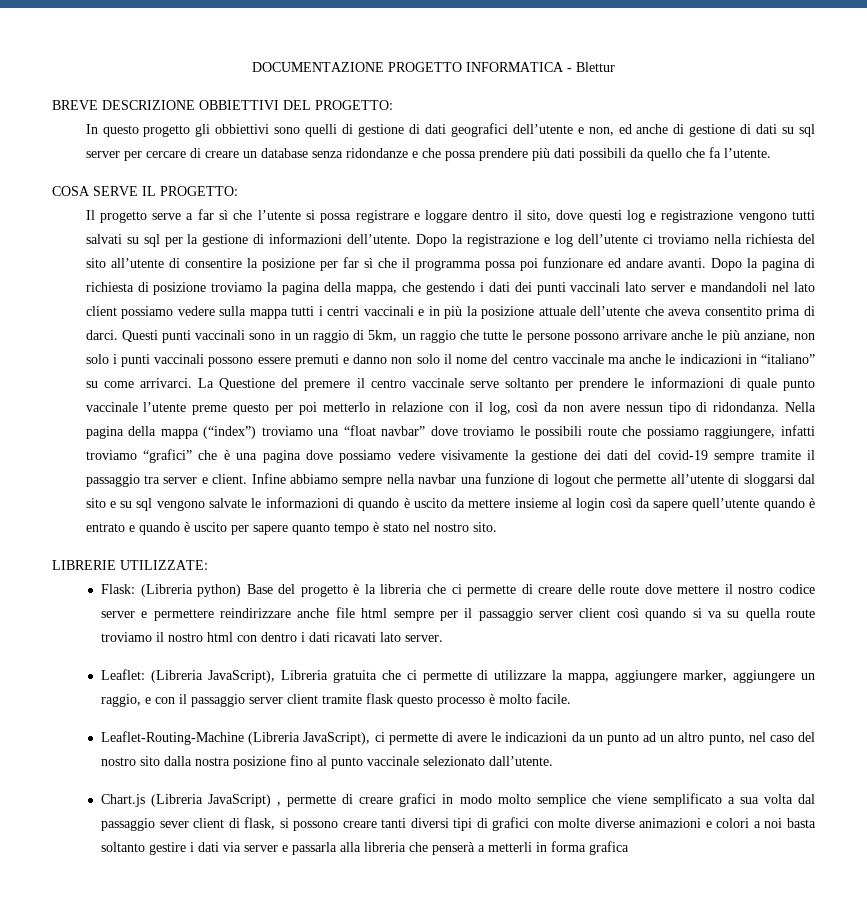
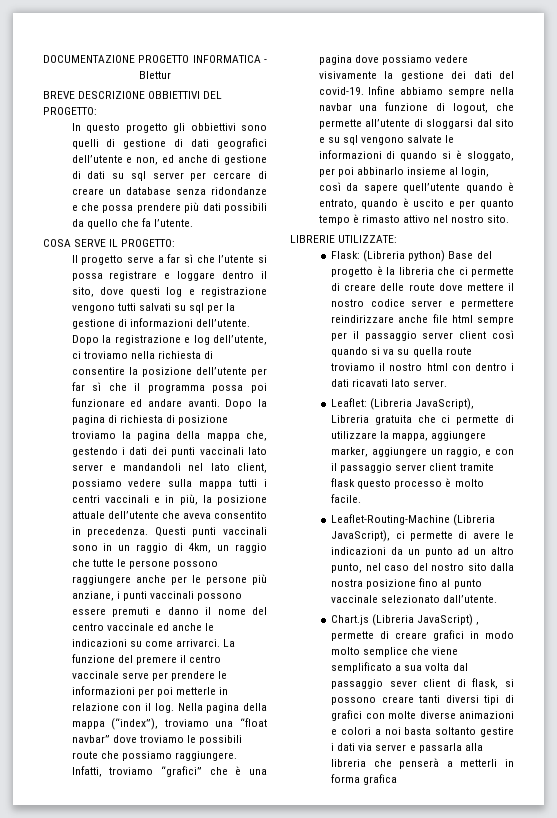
[578,234,639,244] dell’utente -> [212,335,267,345] dell’utente,
[798,234,816,244] [85,258,164,268] del sito all’utente -> (201, 355) none
(315, 264) none -> [195,367,247,375] dell’utente
[356,282,421,295] mappa, che -> [206,431,267,441] mappa che,
[85,306,117,316] client -> [236,463,267,473] client,
[444,306,463,319] più -> [179,494,198,505] più,
[766,306,815,319] [85,330,118,340] prima di darci. -> [71,527,149,537] in precedenza.
[368,330,398,342] 5km, -> [188,543,212,553] 4km,
[623,330,816,343] [85,354,109,364] arrivare anche le più anziane, non solo -> [71,574,267,585] [71,591,114,601] raggiungere anche per le persone più anziane,
[391,354,440,364] non solo -> (199, 611) none
[607,357,626,364] ma -> [156,623,169,631] ed
[745,354,816,364] in “italiano” -> (127, 643) none
[219,378,276,390] Questione -> [71,654,115,663] funzione
[505,378,550,388] soltanto -> (149, 675) none
[729,378,815,391] [85,402,370,415] di quale punto vaccinale l’utente preme questo per poi metterlo -> [137,687,216,697] per poi metterle
[488,402,780,415] log, così da non avere nessun tipo di ridondanza. -> [154,703,174,713] log.
[203,426,257,439] (“index”) -> [111,718,159,730] (“index”),
[704,425,815,439] raggiungere, infatti -> [174,751,237,761] [71,766,102,777] raggiungere. Infatti,
[657,450,816,463] [85,474,248,487] covid-19 sempre tramite il passaggio tra server e client. -> [318,87,364,95] covid-19.
[553,474,590,487] logout -> [453,103,489,113] logout,
[403,498,511,508] è uscito da mettere -> [442,150,514,161] [318,167,404,177] si è sloggato, per poi abbinarlo
[576,498,606,511] login -> [461,167,490,177] login,
[85,522,288,535] entrato e quando è uscito per sapere -> [318,198,476,209] entrato, quando è uscito e per
[382,523,409,532] stato -> [361,215,430,223] rimasto attivo

